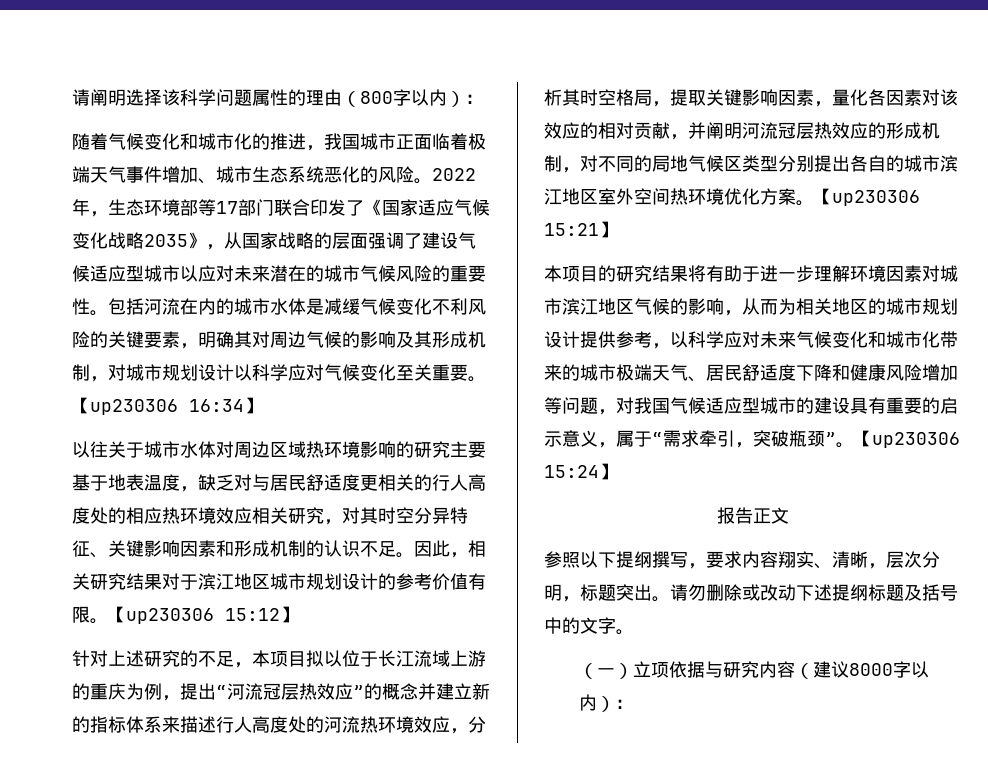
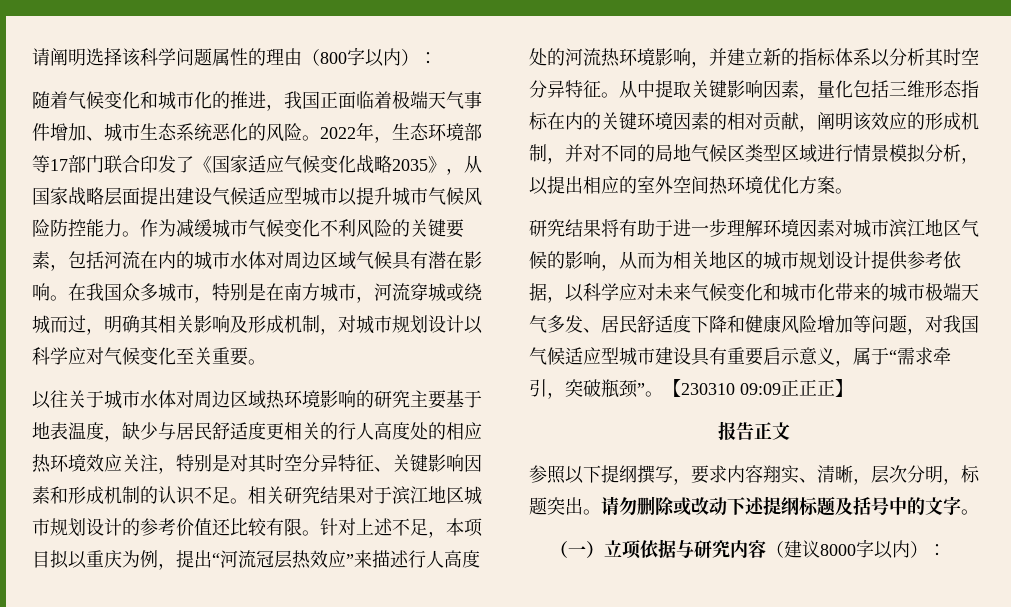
[360,133,396,150] 城市 -> (320, 100) none
[314,232,422,249] 的层面强调了 -> [104,187,176,206] 层面提出
[198,265,486,282] [72,298,360,316] 应对未来潜在的城市气候风险的重要性。包括河流在内的城市水体是减缓 -> [356,187,482,206] [32,219,248,238] 提升城市气候风险防控能力。作为减缓城市
[198,331,432,348] 明确其对周边气候的影响及其 -> [68,251,482,270] [32,282,482,303] [32,315,248,335] 包括河流在内的城市水体对周边区域气候具有潜在影响。在我国众多城市，特别是在南方城市，河流穿城或绕城而过，明确其相关影响及
[72,397,262,415] 【up230306 16:34】 -> (266, 362) none
[216,474,252,491] 乏对 -> [140,422,158,440] 少
[252,507,342,525] 相关研究， -> [122,454,230,474] 关注，特别是
[414,540,468,558] 因此， -> (248, 501) none
[468,573,486,590] [72,606,298,624] 有限。【up230306 15:12】 // -> [212,518,320,536] 还比较有限。
[144,650,198,667] 研究的 -> (393, 527) none
[342,650,486,667] [72,683,90,700] 位于长江流域上游的 -> (87, 560) none
[364,683,490,700] [72,716,162,733] 的概念并建立新的指标体系 -> (354, 560) none
[414,716,486,734] [544,89,670,107] 效应，分析其时空格局， -> [655,48,979,68] [529,80,655,98] 影响，并建立新的指标体系以分析其时空分异特征。从中
[868,89,958,106] [544,122,832,140] 各因素对该效应的相对贡献，并阐明河流冠层热 -> [853,80,979,98] [529,112,872,132] 包括三维形态指标在内的关键环境因素的相对贡献，阐明该
(580, 170) none -> [565,144,583,162] 并
[778,155,958,172] [544,188,598,205] 分别提出各自的城市滨江地区 -> [781,144,979,164] [529,176,637,195] 区域进行情景模拟分析，以提出相应的
[814,188,920,206] [544,221,617,238] [544,265,616,282] 【up230306 15:21】 // 本项目的 -> (853, 191) //
(652, 339) none -> [943,251,961,269] [529,283,547,301] 依据
(688, 372) none -> [547,315,583,333] 多发
[796,397,814,414] 的 -> (655, 356) none
[922,397,940,414] 的 -> (763, 356) none
[872,432,960,448] [544,465,599,478] up230306 15:24 -> [681,379,835,396] 230310 09:09正正正

